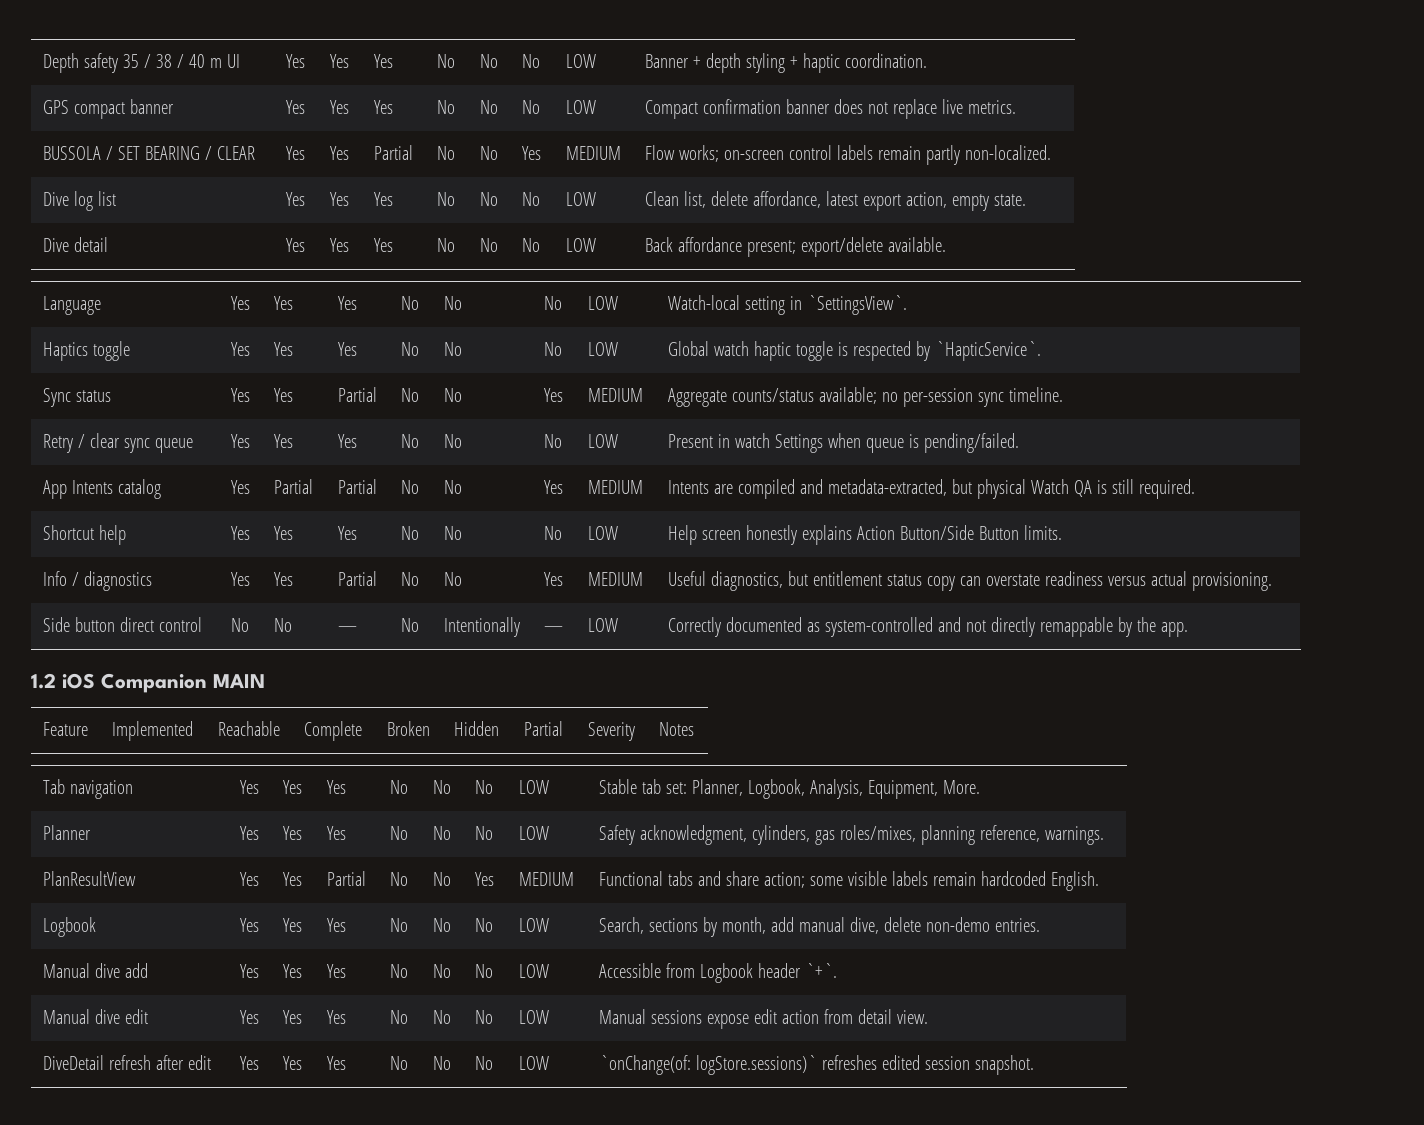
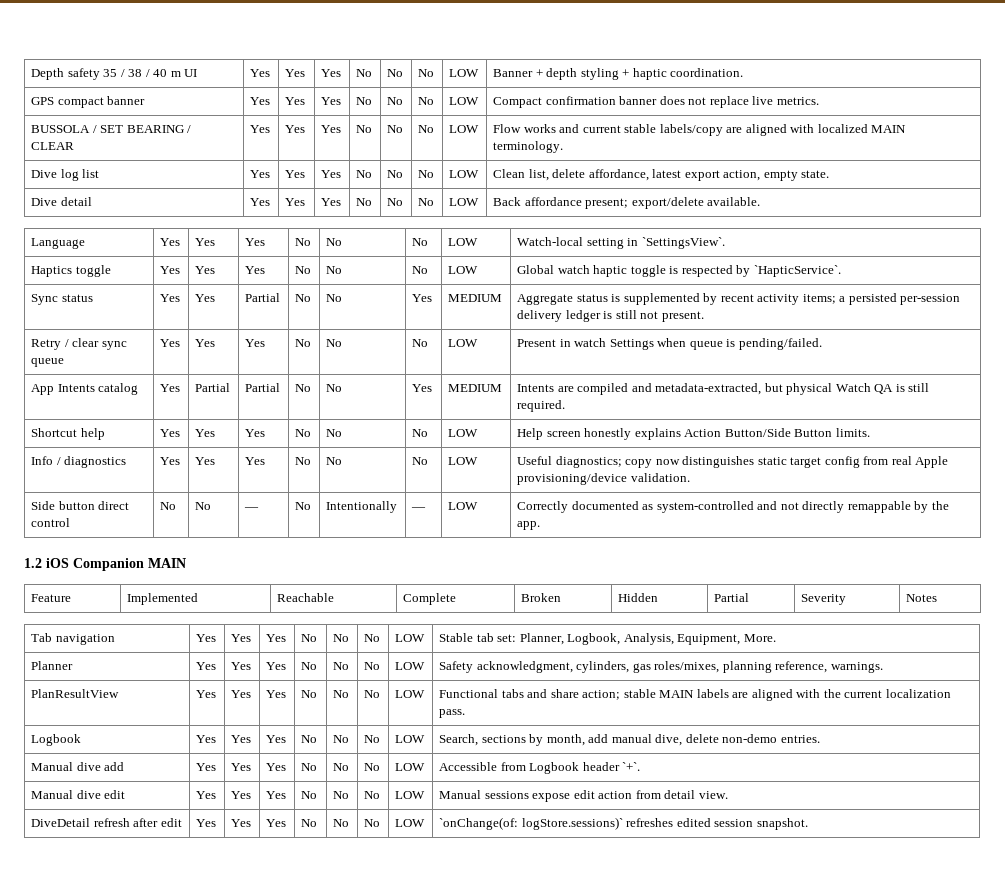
[373,145,413,160] [436,146,455,160] [479,146,498,160] [521,146,541,160] [565,146,621,160] Partial | No | No | Yes | MEDIUM -> [321,125,342,133] [356,125,373,133] [387,125,404,133] [418,125,435,133] [449,125,480,133] Yes | No | No | No | LOW
[678,145,1051,165] works; on-screen control labels remain partly non-localized. -> [523,124,907,136] [493,141,564,153] works and current stable labels/copy are aligned with localized MAIN terminology.
[731,387,1063,407] counts/status available; no per-session sync timeline. -> [576,293,961,305] [517,310,704,322] status is supplemented by recent activity items; a persisted per-session delivery ledger is still not present.
[337,571,377,586] [400,572,419,586] [443,572,462,586] [543,572,563,586] [587,572,643,586] Partial | No | No | Yes | MEDIUM -> [245,457,266,465] [295,457,312,465] [326,457,343,465] [412,457,429,465] [448,457,479,465] Yes | No | No | No | LOW
[710,571,1272,591] diagnostics, but entitlement status copy can overstate readiness versus actual provisioning. -> [555,456,949,468] [517,473,690,485] diagnostics; copy now distinguishes static target config from real Apple provisioning/device validation.
[326,871,366,886] [389,872,408,886] [432,872,451,886] [474,872,494,886] [518,872,574,886] Partial | No | No | Yes | MEDIUM -> [266,690,287,698] [301,690,318,698] [333,690,350,698] [364,690,381,698] [395,690,426,698] Yes | No | No | No | LOW
[809,871,1099,891] some visible labels remain hardcoded English. -> [623,689,951,701] [439,709,466,718] stable MAIN labels are aligned with the current localization pass.

